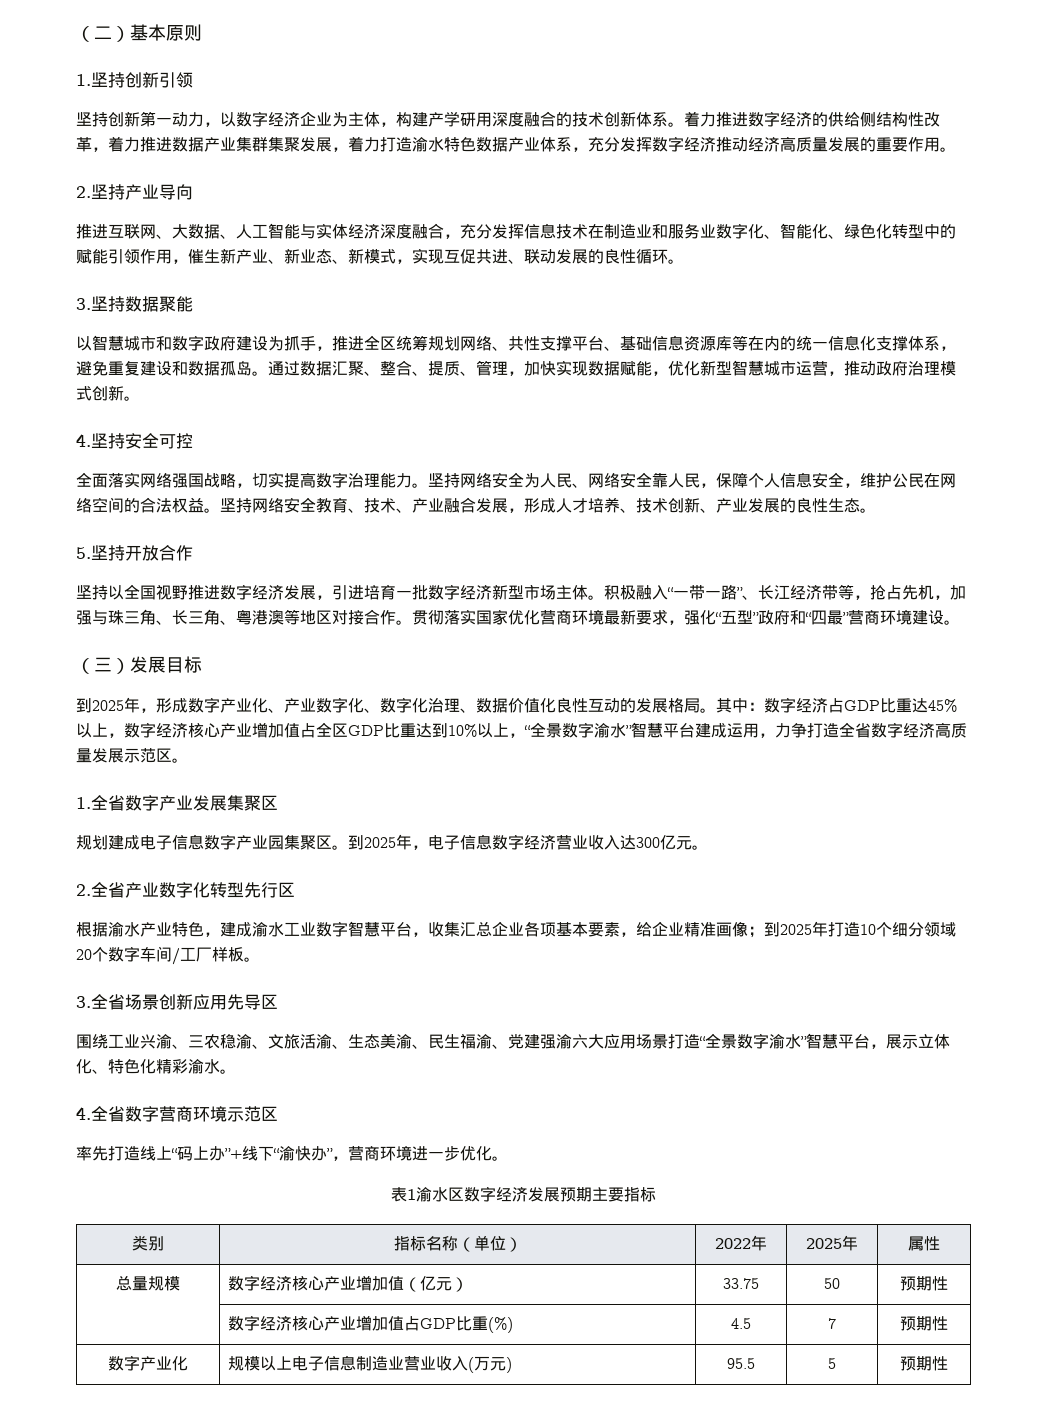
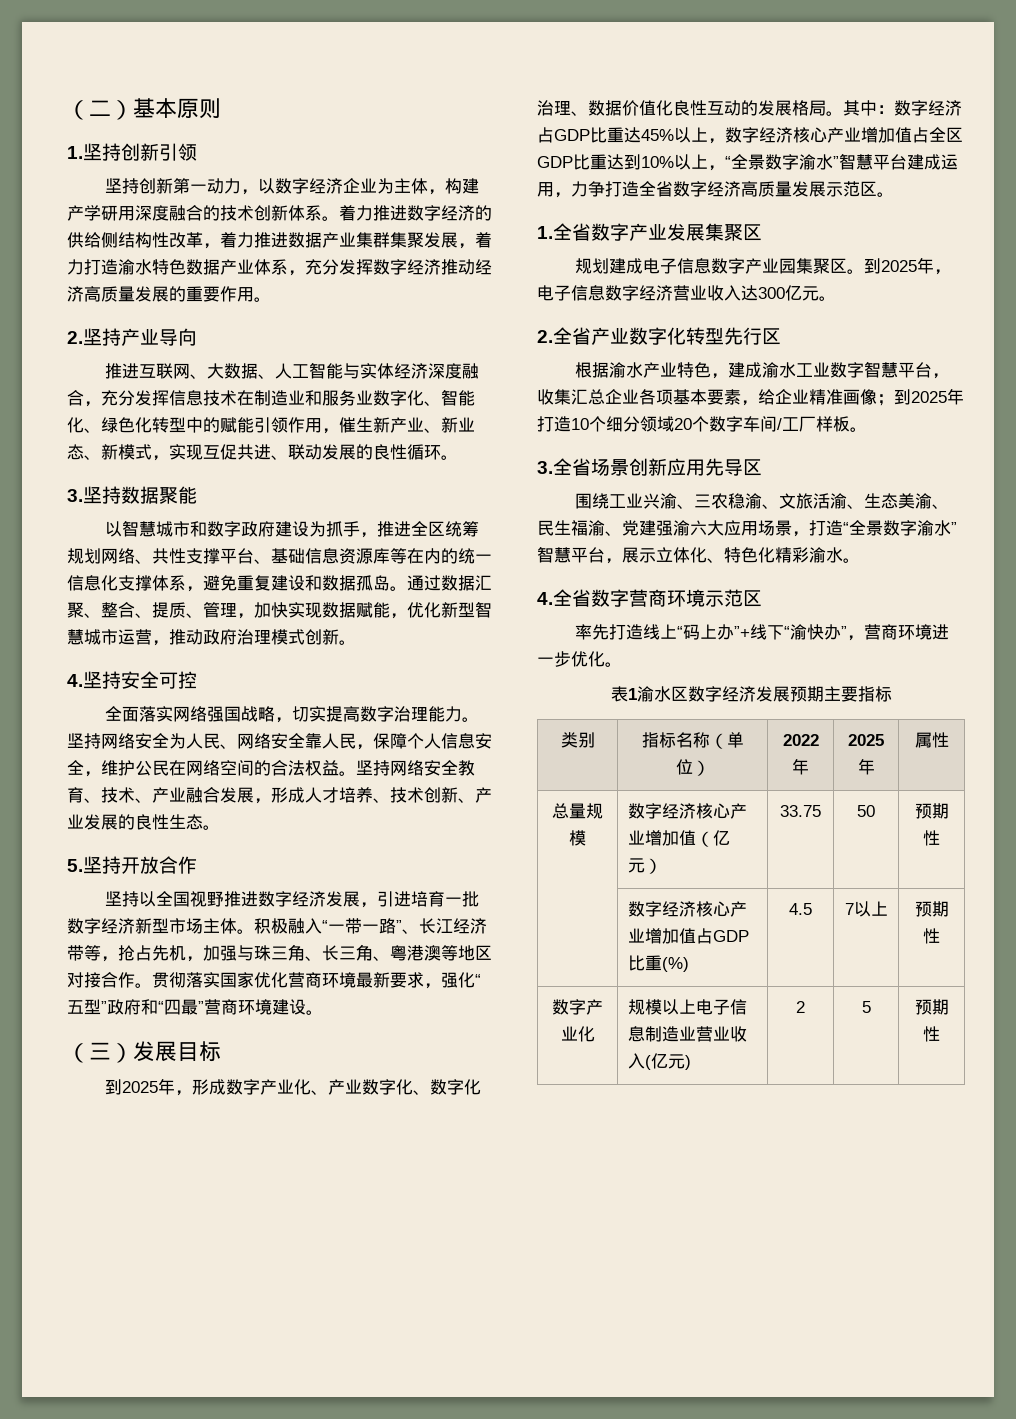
(668, 1041) none -> [792,531,809,537] ，
(836, 1323) none -> [853,901,888,917] 以上
[474,1356,513,1373] [727,1358,755,1369] 万元) | 95.5 -> [651,1053,692,1070] [796,1001,805,1013] 亿元) | 2

